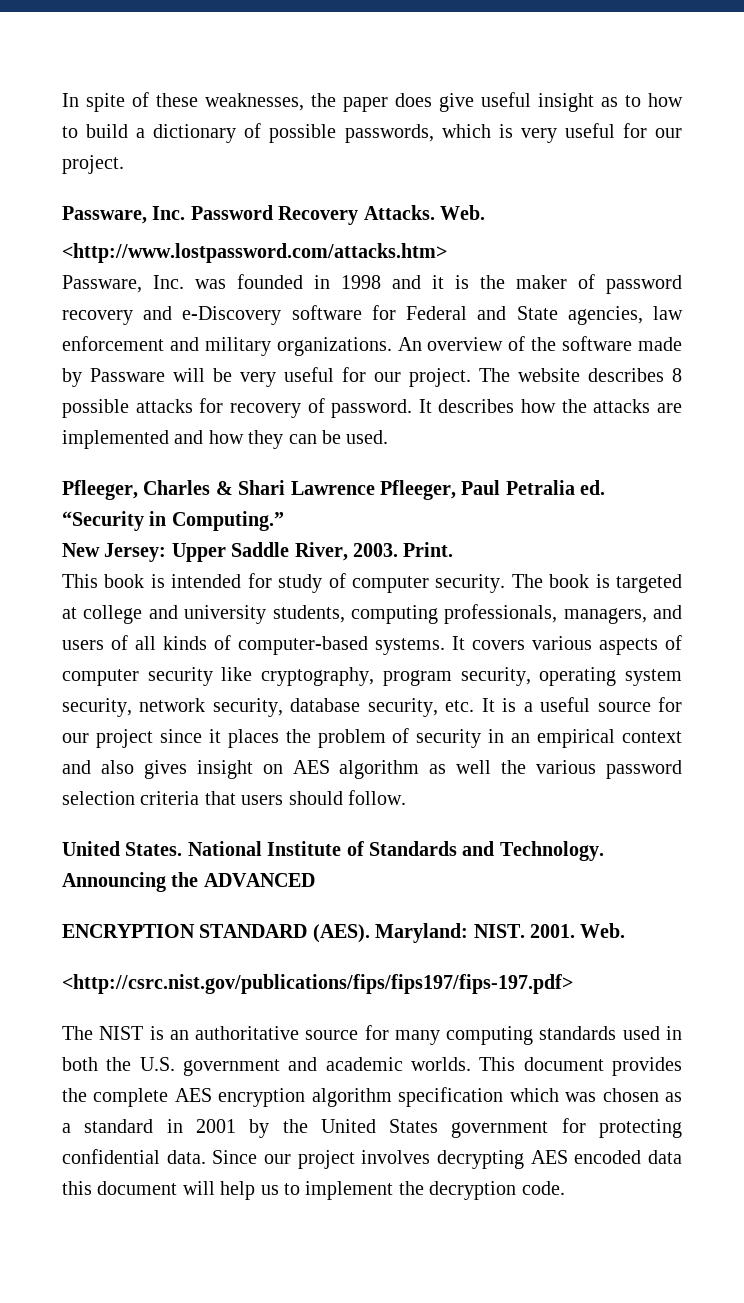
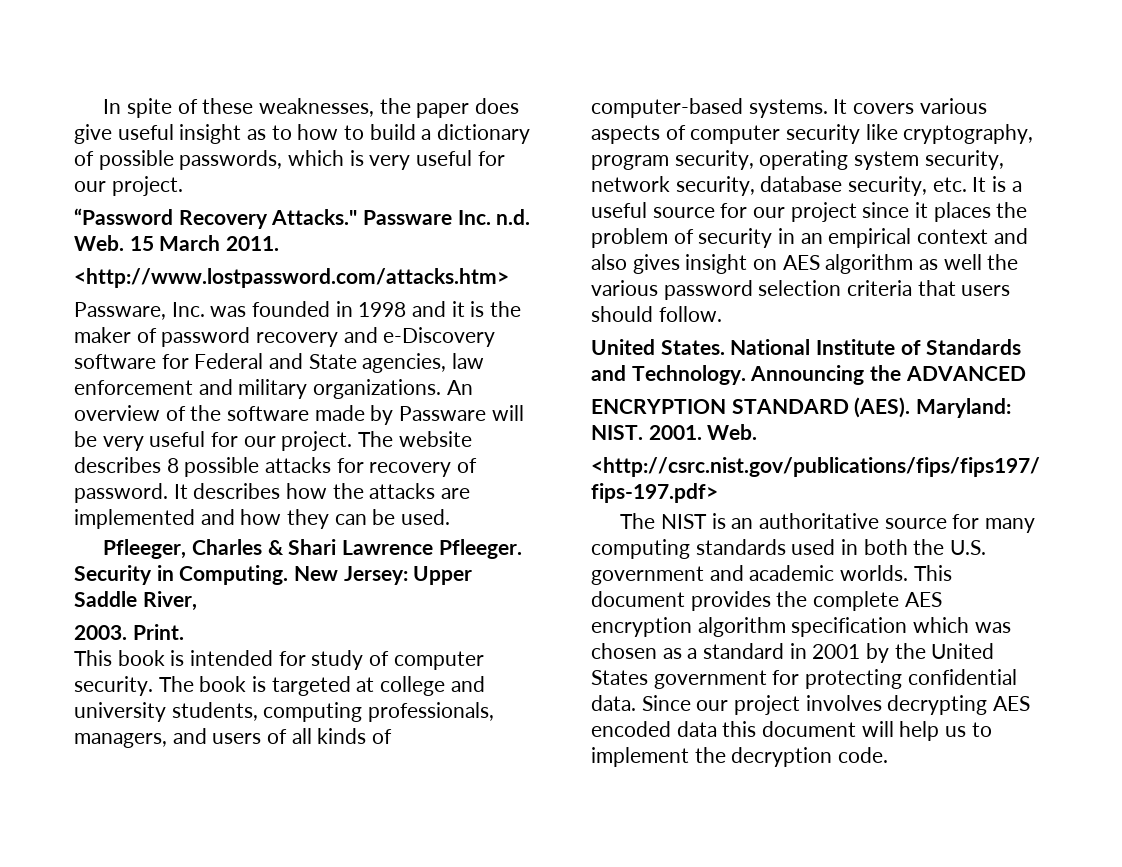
[62,205,485,225] Passware, Inc. Password Recovery Attacks. Web. -> [74,208,531,229] [74,235,280,251] “Password Recovery Attacks." Passware Inc. n.d. Web. 15 March 2011.
[380,480,606,500] [62,511,284,531] Pfleeger, Paul Petralia ed. “Security in Computing.” // -> [438,539,522,559] [74,565,289,585] Pfleeger. Security in Computing.
(348, 551) none -> (197, 601) //

